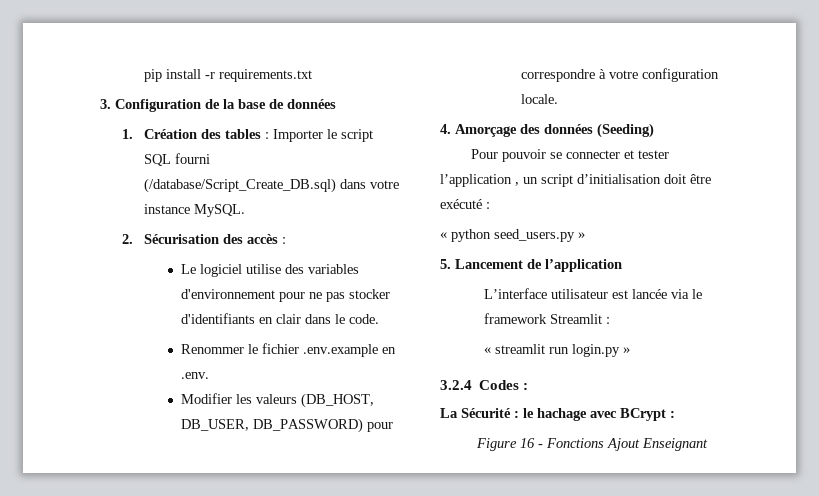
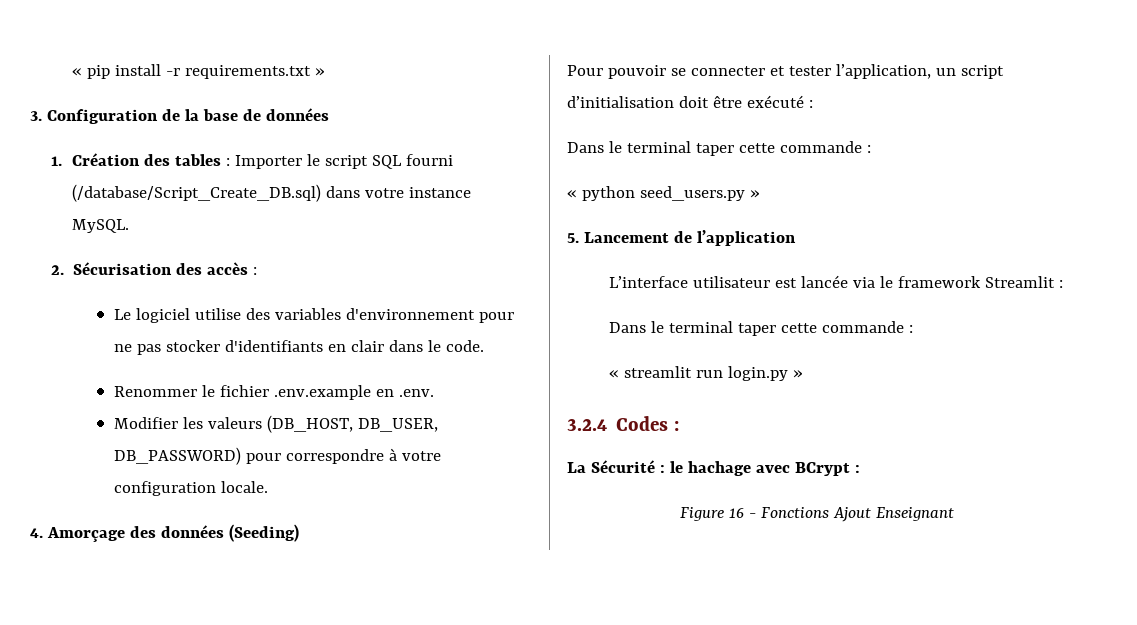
(143, 75) none -> [72,68,83,76] «
(312, 75) none -> [315,68,326,76] »
[440,174,519,187] l’application , -> [835,64,931,79] l’application,
(490, 205) none -> [567,141,871,156] // Dans le terminal taper cette commande :
(610, 320) none -> [609,321,914,336] // Dans le terminal taper cette commande :

